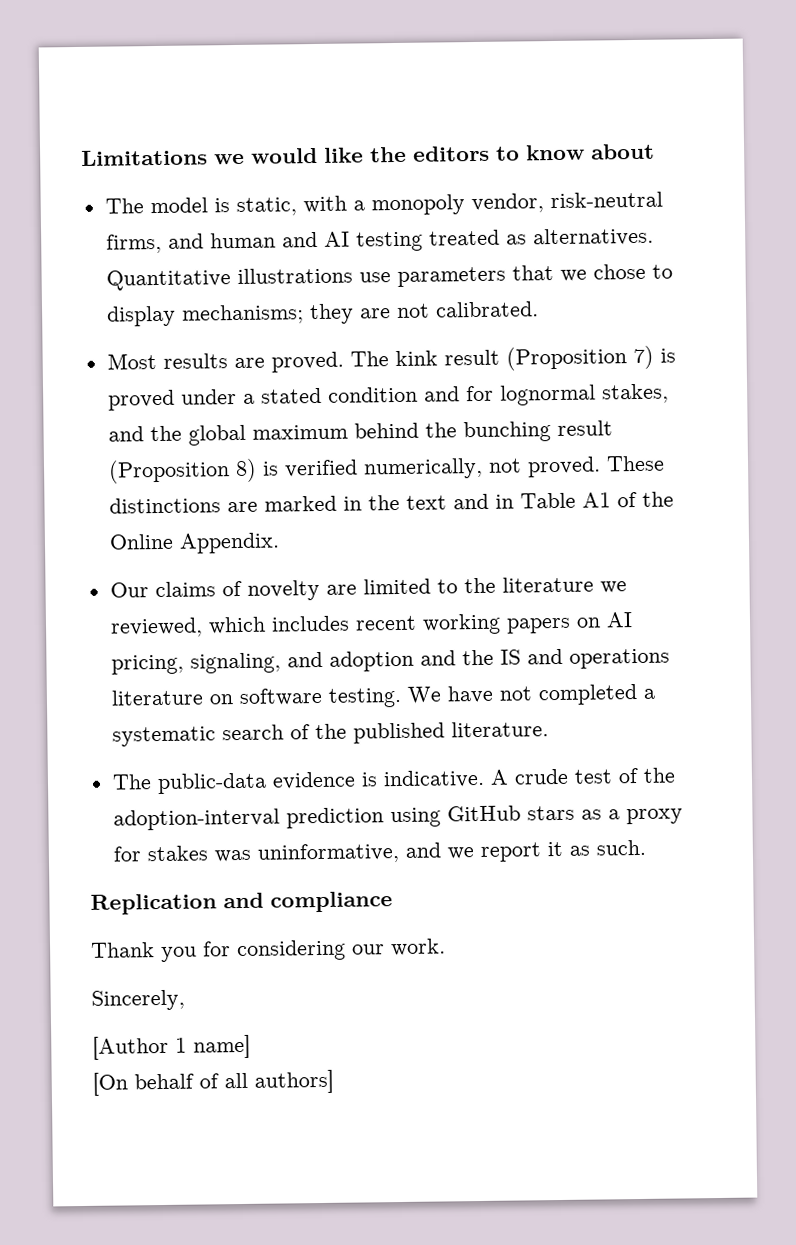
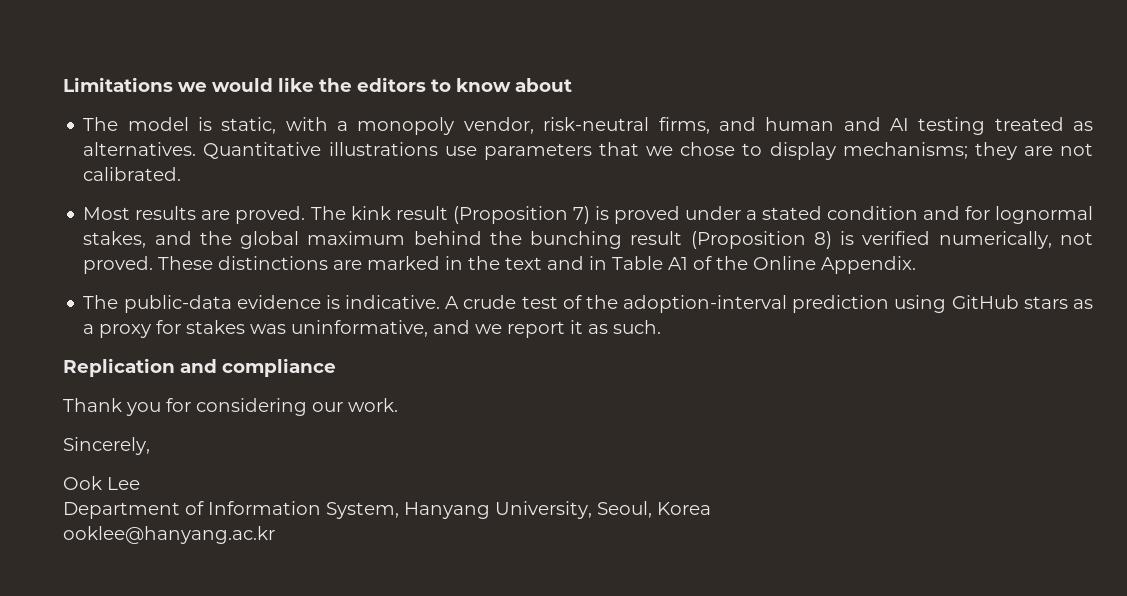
[109,576,627,601] [109,612,633,638] [110,648,670,675] [110,684,655,708] [111,721,549,747] // Our claims of novelty are limited to the literature we reviewed, which includes recent working papers on AI pricing, signaling, and adoption and the IS and operations literature on software testing. We have not completed a systematic search of the published literature. -> (917, 265) none
[92,1034,251,1060] [92,1069,334,1096] [Author 1 name] // [On behalf of all authors] -> [63,476,140,490] [63,501,711,519] [63,526,275,544] Ook Lee // Department of Information System, Hanyang University, Seoul, Korea // ooklee@hanyang.ac.kr

